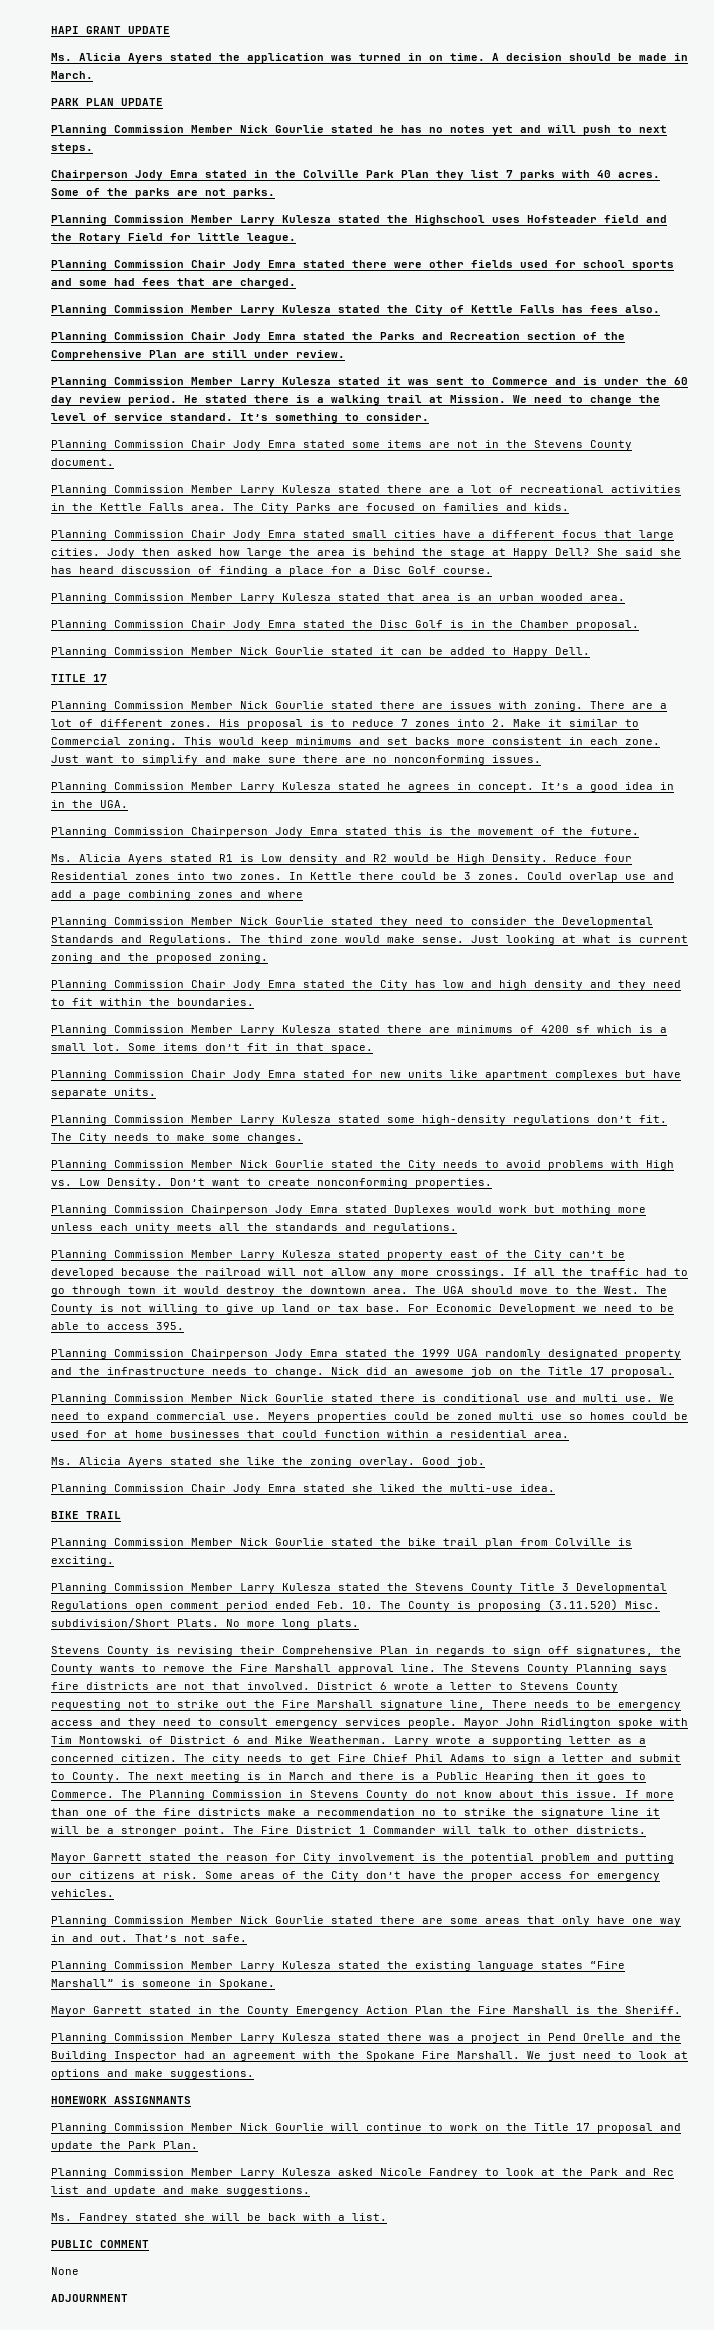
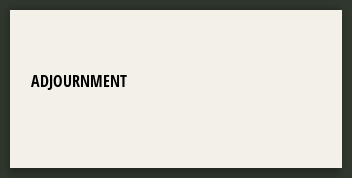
[51,26,170,34] [51,53,688,63] [51,71,93,79] [51,98,163,106] [51,125,667,135] [51,143,93,153] [51,170,660,180] [51,188,275,198] [51,215,667,225] [51,233,296,243] [51,260,674,270] [51,278,296,288] [51,305,660,315] [51,332,625,342] [51,350,345,360] [51,377,688,387] [51,395,660,405] [51,413,429,423] [51,440,632,450] [51,458,114,466] [51,485,681,495] [51,503,569,513] [51,530,674,540] [51,548,681,558] [51,566,492,576] [51,593,625,603] [51,620,639,630] [51,647,590,657] [51,674,107,682] [51,701,667,711] [51,719,639,729] [51,737,660,747] [51,755,541,765] [51,782,674,792] [51,800,128,808] [51,827,639,837] [51,854,632,864] [51,872,674,882] [51,890,303,900] [51,917,653,927] [51,935,688,945] [51,953,268,963] [51,980,681,990] [51,998,254,1006] [51,1025,667,1035] [51,1043,373,1053] [51,1070,681,1080] [51,1088,156,1098] [51,1115,667,1125] [51,1133,303,1143] [51,1160,674,1170] [51,1178,492,1188] [51,1205,646,1215] [51,1223,457,1233] [51,1250,625,1260] [51,1268,688,1278] [51,1286,667,1296] [51,1304,674,1314] [51,1322,184,1330] [51,1349,681,1359] [51,1367,674,1377] [51,1394,674,1404] [51,1412,688,1422] [51,1430,569,1438] [51,1457,485,1467] [51,1484,555,1494] [51,1511,121,1519] [51,1538,632,1548] [51,1556,114,1566] [51,1583,667,1593] [51,1599,660,1611] [51,1618,359,1629] [51,1646,681,1656] [51,1664,667,1674] [51,1682,618,1692] [51,1700,681,1710] [51,1718,688,1728] [51,1736,646,1746] [51,1754,681,1764] [51,1772,646,1782] [51,1790,674,1800] [51,1808,660,1818] [51,1826,646,1836] [51,1853,674,1863] [51,1871,660,1881] [51,1889,114,1897] [51,1916,681,1926] [51,1934,247,1942] [51,1961,625,1971] [51,1979,275,1989] [51,2006,681,2016] [51,2033,681,2043] [51,2051,688,2061] [51,2069,254,2079] [51,2096,191,2104] [51,2123,681,2133] [51,2141,198,2151] [51,2168,674,2178] [51,2186,310,2196] [51,2213,387,2223] [51,2240,149,2248] [51,2267,79,2275] HAPI GRANT UPDATE // Ms. Alicia Ayers stated the application was turned in on time. A decision should be made in March. // PARK PLAN UPDATE // Planning Commission Member Nick Gourlie stated he has no notes yet and will push to next steps. // Chairperson Jody Emra stated in the Colville Park Plan they list 7 parks with 40 acres. Some of the parks are not parks. // Planning Commission Member Larry Kulesza stated the Highschool uses Hofsteader field and the Rotary Field for little league. // Planning Commission Chair Jody Emra stated there were other fields used for school sports and some had fees that are charged. // Planning Commission Member Larry Kulesza stated the City of Kettle Falls has fees also. // Planning Commission Chair Jody Emra stated the Parks and Recreation section of the Comprehensive Plan are still under review. // Planning Commission Member Larry Kulesza stated it was sent to Commerce and is under the 60 day review period. He stated there is a walking trail at Mission. We need to change the level of service standard. It’s something to consider. // Planning Commission Chair Jody Emra stated some items are not in the Stevens County document. // Planning Commission Member Larry Kulesza stated there are a lot of recreational activities in the Kettle Falls area. The City Parks are focused on families and kids. // Planning Commission Chair Jody Emra stated small cities have a different focus that large cities. Jody then asked how large the area is behind the stage at Happy Dell? She said she has heard discussion of finding a place for a Disc Golf course. // Planning Commission Member Larry Kulesza stated that area is an urban wooded area. // Planning Commission Chair Jody Emra stated the Disc Golf is in the Chamber proposal. // Planning Commission Member Nick Gourlie stated it can be added to Happy Dell. // TITLE 17 // Planning Commission Member Nick Gourlie stated there are issues with zoning. There are a lot of different zones. His proposal is to reduce 7 zones into 2. Make it similar to Commercial zoning. This would keep minimums and set backs more consistent in each zone. Just want to simplify and make sure there are no nonconforming issues. // Planning Commission Member Larry Kulesza stated he agrees in concept. It’s a good idea in in the UGA. // Planning Commission Chairperson Jody Emra stated this is the movement of the future. // Ms. Alicia Ayers stated R1 is Low density and R2 would be High Density. Reduce four Residential zones into two zones. In Kettle there could be 3 zones. Could overlap use and add a page combining zones and where // Planning Commission Member Nick Gourlie stated they need to consider the Developmental Standards and Regulations. The third zone would make sense. Just looking at what is current zoning and the proposed zoning. // Planning Commission Chair Jody Emra stated the City has low and high density and they need to fit within the boundaries. // Planning Commission Member Larry Kulesza stated there are minimums of 4200 sf which is a small lot. Some items don’t fit in that space. // Planning Commission Chair Jody Emra stated for new units like apartment complexes but have separate units. // Planning Commission Member Larry Kulesza stated some high-density regulations don’t fit. The City needs to make some changes. // Planning Commission Member Nick Gourlie stated the City needs to avoid problems with High vs. Low Density. Don’t want to create nonconforming properties. // Planning Commission Chairperson Jody Emra stated Duplexes would work but mothing more unless each unity meets all the standards and regulations. // Planning Commission Member Larry Kulesza stated property east of the City can’t be developed because the railroad will not allow any more crossings. If all the traffic had to go through town it would destroy the downtown area. The UGA should move to the West. The County is not willing to give up land or tax base. For Economic Development we need to be able to access 395. // Planning Commission Chairperson Jody Emra stated the 1999 UGA randomly designated property and the infrastructure needs to change. Nick did an awesome job on the Title 17 proposal. // Planning Commission Member Nick Gourlie stated there is conditional use and multi use. We need to expand commercial use. Meyers properties could be zoned multi use so homes could be used for at home businesses that could function within a residential area. // Ms. Alicia Ayers stated she like the zoning overlay. Good job. // Planning Commission Chair Jody Emra stated she liked the multi-use idea. // BIKE TRAIL // Planning Commission Member Nick Gourlie stated the bike trail plan from Colville is exciting. // Planning Commission Member Larry Kulesza stated the Stevens County Title 3 Developmental Regulations open comment period ended Feb. 10. The County is proposing (3.11.520) Misc. subdivision/Short Plats. No more long plats. // Stevens County is revising their Comprehensive Plan in regards to sign off signatures, the County wants to remove the Fire Marshall approval line. The Stevens County Planning says fire districts are not that involved. District 6 wrote a letter to Stevens County requesting not to strike out the Fire Marshall signature line, There needs to be emergency access and they need to consult emergency services people. Mayor John Ridlington spoke with Tim Montowski of District 6 and Mike Weatherman. Larry wrote a supporting letter as a concerned citizen. The city needs to get Fire Chief Phil Adams to sign a letter and submit to County. The next meeting is in March and there is a Public Hearing then it goes to Commerce. The Planning Commission in Stevens County do not know about this issue. If more than one of the fire districts make a recommendation no to strike the signature line it will be a stronger point. The Fire District 1 Commander will talk to other districts. // Mayor Garrett stated the reason for City involvement is the potential problem and putting our citizens at risk. Some areas of the City don’t have the proper access for emergency vehicles. // Planning Commission Member Nick Gourlie stated there are some areas that only have one way in and out. That’s not safe. // Planning Commission Member Larry Kulesza stated the existing language states “Fire Marshall” is someone in Spokane. // Mayor Garrett stated in the County Emergency Action Plan the Fire Marshall is the Sheriff. // Planning Commission Member Larry Kulesza stated there was a project in Pend Orelle and the Building Inspector had an agreement with the Spokane Fire Marshall. We just need to look at options and make suggestions. // HOMEWORK ASSIGNMANTS // Planning Commission Member Nick Gourlie will continue to work on the Title 17 proposal and update the Park Plan. // Planning Commission Member Larry Kulesza asked Nicole Fandrey to look at the Park and Rec list and update and make suggestions. // Ms. Fandrey stated she will be back with a list. // PUBLIC COMMENT // None // -> (31, 82) none

